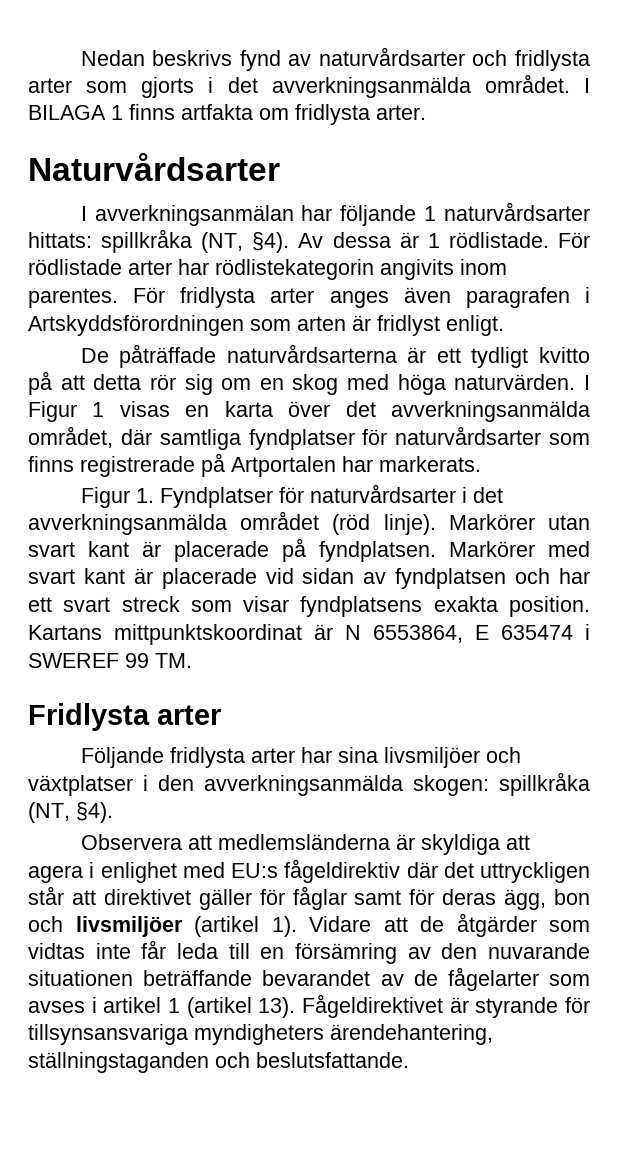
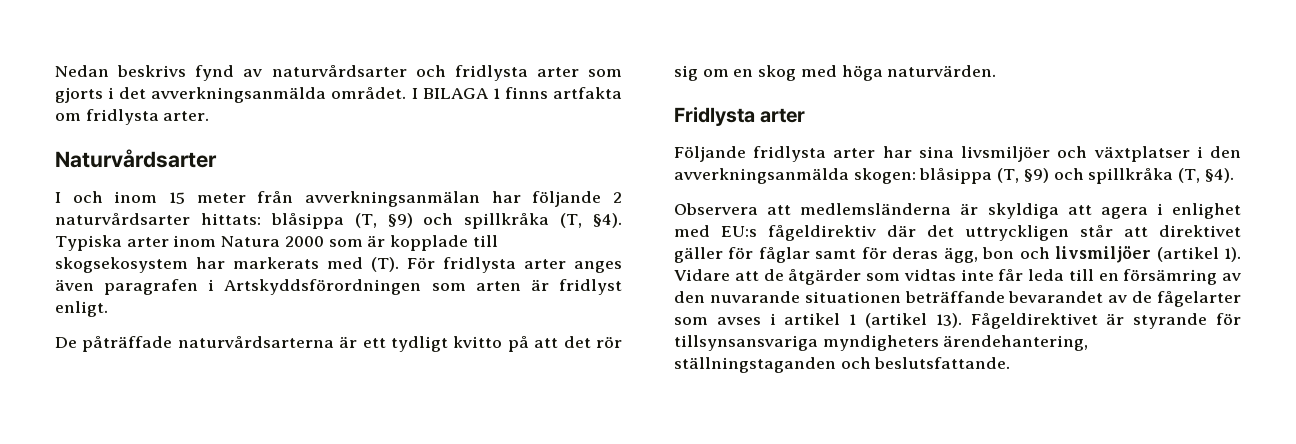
(87, 213) none -> [72,191,294,204] och inom 15 meter från
[424,206,437,221] 1 -> [613,192,622,203] 2
[101,229,590,253] [28,259,507,280] [28,288,118,308] spillkråka (NT, §4). Av dessa är 1 rödlistade. För rödlistade arter har rödlistekategorin angivits inom parentes. -> [270,213,622,229] [55,235,498,251] [55,257,399,273] blåsippa (T, §9) och spillkråka (T, §4). Typiska arter inom Natura 2000 som är kopplade till skogsekosystem har markerats med (T).
[93,374,142,390] detta -> [563,336,591,348] det
[583,375,590,390] [28,401,590,422] [28,426,590,450] [28,453,481,477] [80,484,503,508] [28,511,590,535] [28,538,590,562] [28,568,591,589] [28,596,590,617] [28,624,590,645] [28,653,192,668] I Figur 1 visas en karta över det avverkningsanmälda området, där samtliga fyndplatser för naturvårdsarter som finns registrerade på Artportalen har markerats. // Figur 1. Fyndplatser för naturvårdsarter i det avverkningsanmälda området (röd linje). Markörer utan svart kant är placerade på fyndplatsen. Markörer med svart kant är placerade vid sidan av fyndplatsen och har ett svart streck som visar fyndplatsens exakta position. Kartans mittpunktskoordinat är N 6553864, E 635474 i SWEREF 99 TM. -> (997, 71) none
[499,772,590,796] [28,802,70,823] spillkråka (NT, -> [919,168,1201,184] blåsippa (T, §9) och spillkråka (T,

